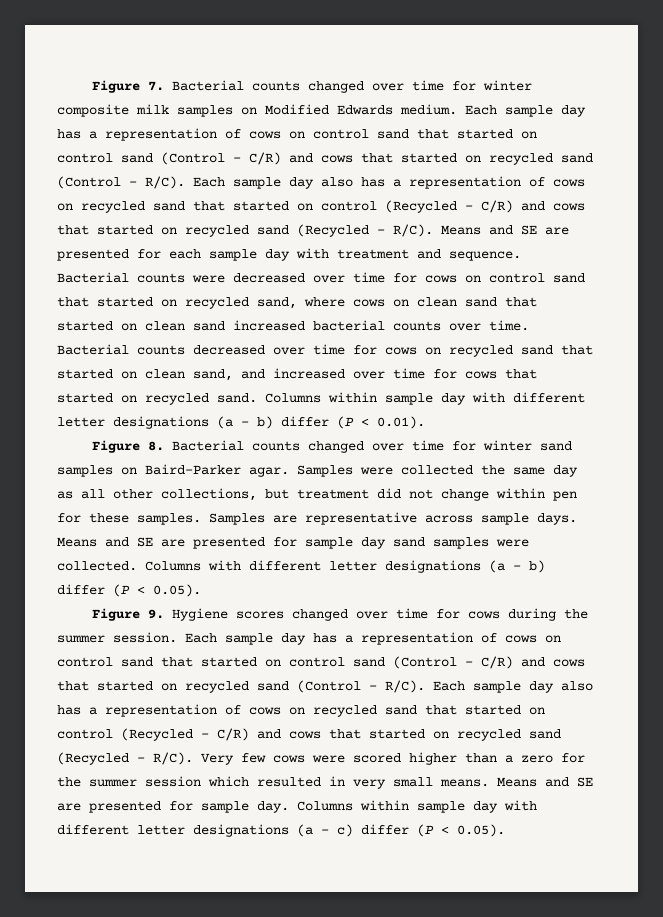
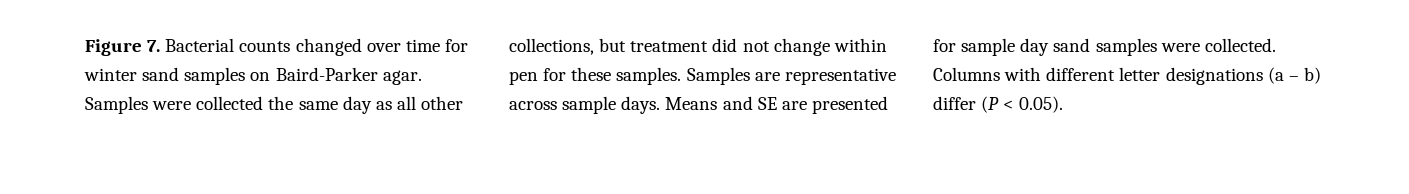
[57,104,586,117] [57,128,537,141] [57,152,593,165] [57,176,585,189] [57,200,585,213] [57,224,569,237] [57,248,521,261] [57,272,585,283] [57,297,537,309] [57,320,529,331] [57,344,593,357] [57,368,537,381] [57,392,585,405] [57,416,425,429] [92,440,533,453] composite milk samples on Modified Edwards medium. Each sample day has a representation of cows on control sand that started on control sand (Control - C/R) and cows that started on recycled sand (Control - R/C). Each sample day also has a representation of cows on recycled sand that started on control (Recycled – C/R) and cows that started on recycled sand (Recycled – R/C). Means and SE are presented for each sample day with treatment and sequence. Bacterial counts were decreased over time for cows on control sand that started on recycled sand, where cows on clean sand that started on clean sand increased bacterial counts over time. Bacterial counts decreased over time for cows on recycled sand that started on clean sand, and increased over time for cows that started on recycled sand. Columns within sample day with different letter designations (a – b) differ (P < 0.01). // Figure 8. Bacterial counts changed over time for winter -> (137, 74) none
[92,608,589,621] [57,632,561,645] [57,656,585,669] [57,680,593,693] [57,704,545,717] [57,728,561,741] [57,752,585,765] [57,776,593,789] [57,800,537,813] [57,824,505,837] // Figure 9. Hygiene scores changed over time for cows during the summer session. Each sample day has a representation of cows on control sand that started on control sand (Control - C/R) and cows that started on recycled sand (Control - R/C). Each sample day also has a representation of cows on recycled sand that started on control (Recycled – C/R) and cows that started on recycled sand (Recycled – R/C). Very few cows were scored higher than a zero for the summer session which resulted in very small means. Means and SE are presented for sample day. Columns within sample day with different letter designations (a – c) differ (P < 0.05). -> (1064, 104) none

